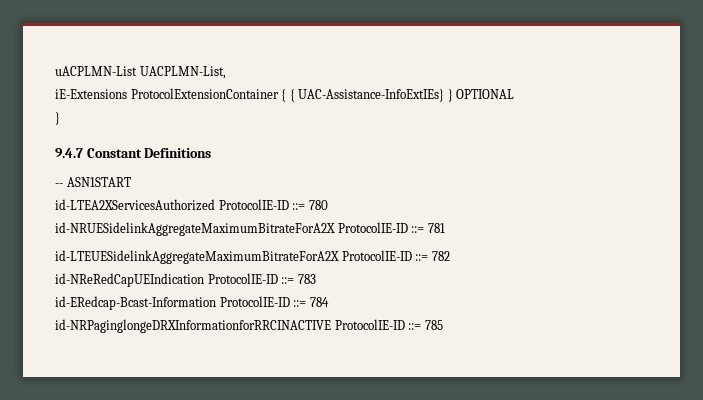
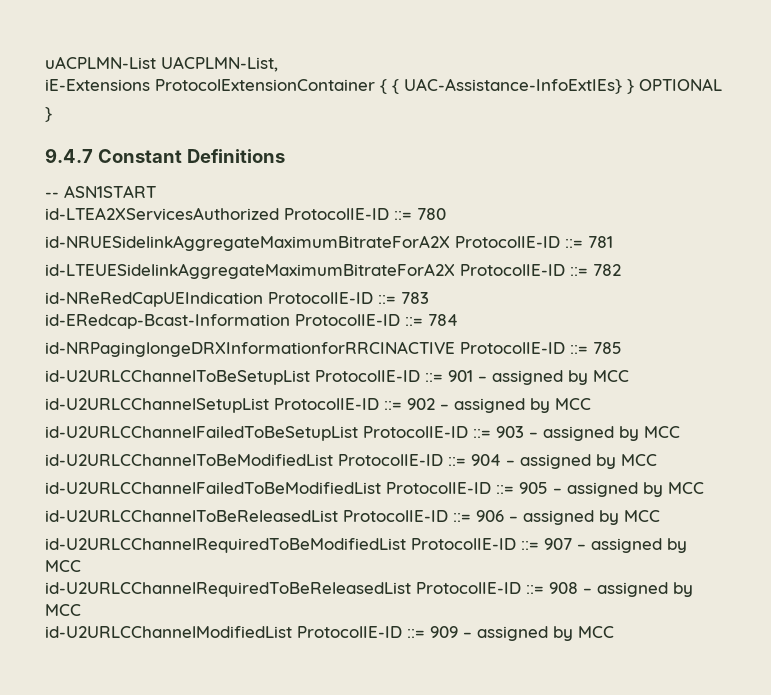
(443, 325) none -> [45,370,629,385] [45,398,591,413] [45,426,680,441] [45,454,657,469] [45,482,704,497] [45,510,660,525] [45,538,687,553] [45,560,81,572] [45,582,693,597] [45,604,81,616] [45,626,614,641] // id-U2URLCChannelToBeSetupList ProtocolIE-ID ::= 901 – assigned by MCC // id-U2URLCChannelSetupList ProtocolIE-ID ::= 902 – assigned by MCC // id-U2URLCChannelFailedToBeSetupList ProtocolIE-ID ::= 903 – assigned by MCC // id-U2URLCChannelToBeModifiedList ProtocolIE-ID ::= 904 – assigned by MCC // id-U2URLCChannelFailedToBeModifiedList ProtocolIE-ID ::= 905 – assigned by MCC // id-U2URLCChannelToBeReleasedList ProtocolIE-ID ::= 906 – assigned by MCC // id-U2URLCChannelRequiredToBeModifiedList ProtocolIE-ID ::= 907 – assigned by MCC // id-U2URLCChannelRequiredToBeReleasedList ProtocolIE-ID ::= 908 – assigned by MCC // id-U2URLCChannelModifiedList ProtocolIE-ID ::= 909 – assigned by MCC

